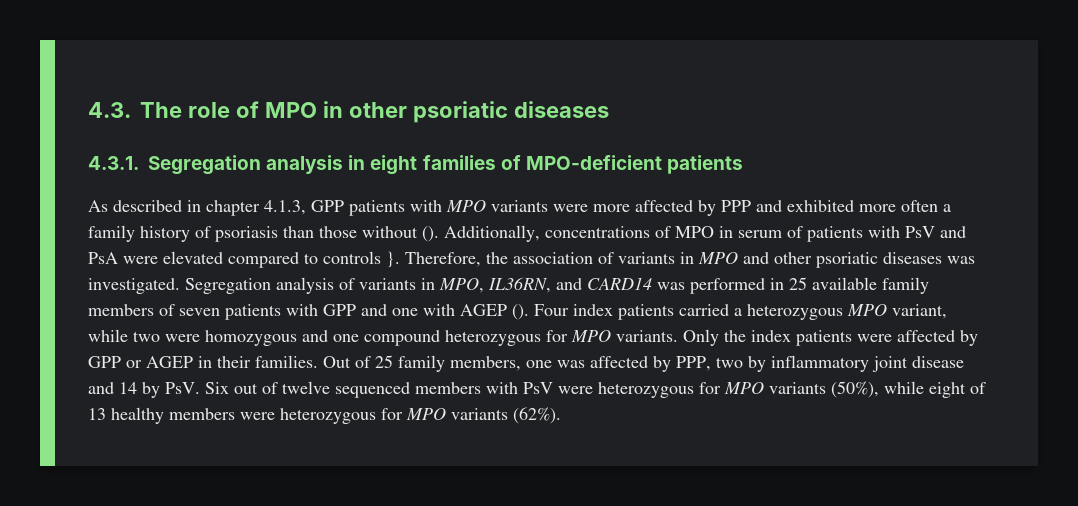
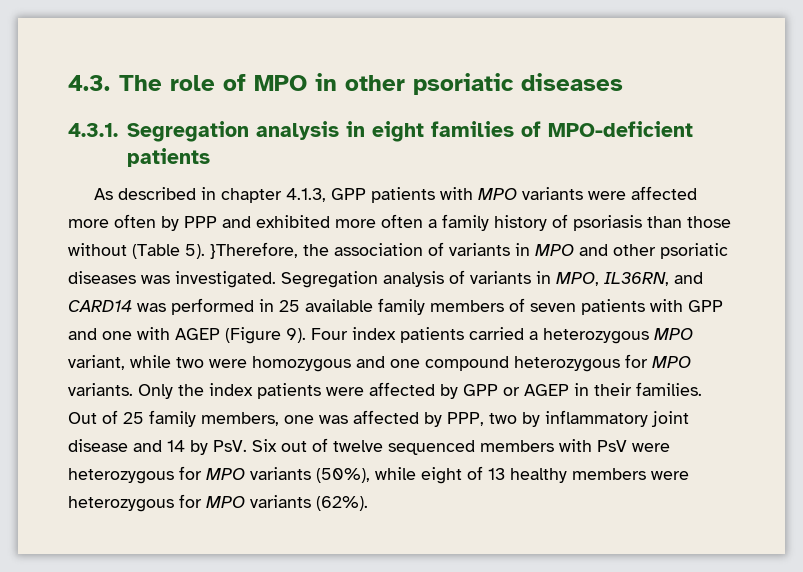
[593,200,693,212] more affected -> [631,186,698,200] [68,214,156,228] affected more often
[422,225,966,242] [88,251,481,268] (). Additionally, concentrations of MPO in serum of patients with PsV and PsA were elevated compared to controls }. Therefore, -> [132,242,298,259] (Table 5). }Therefore,
[512,304,529,320] (). -> [225,327,306,344] (Figure 9).

